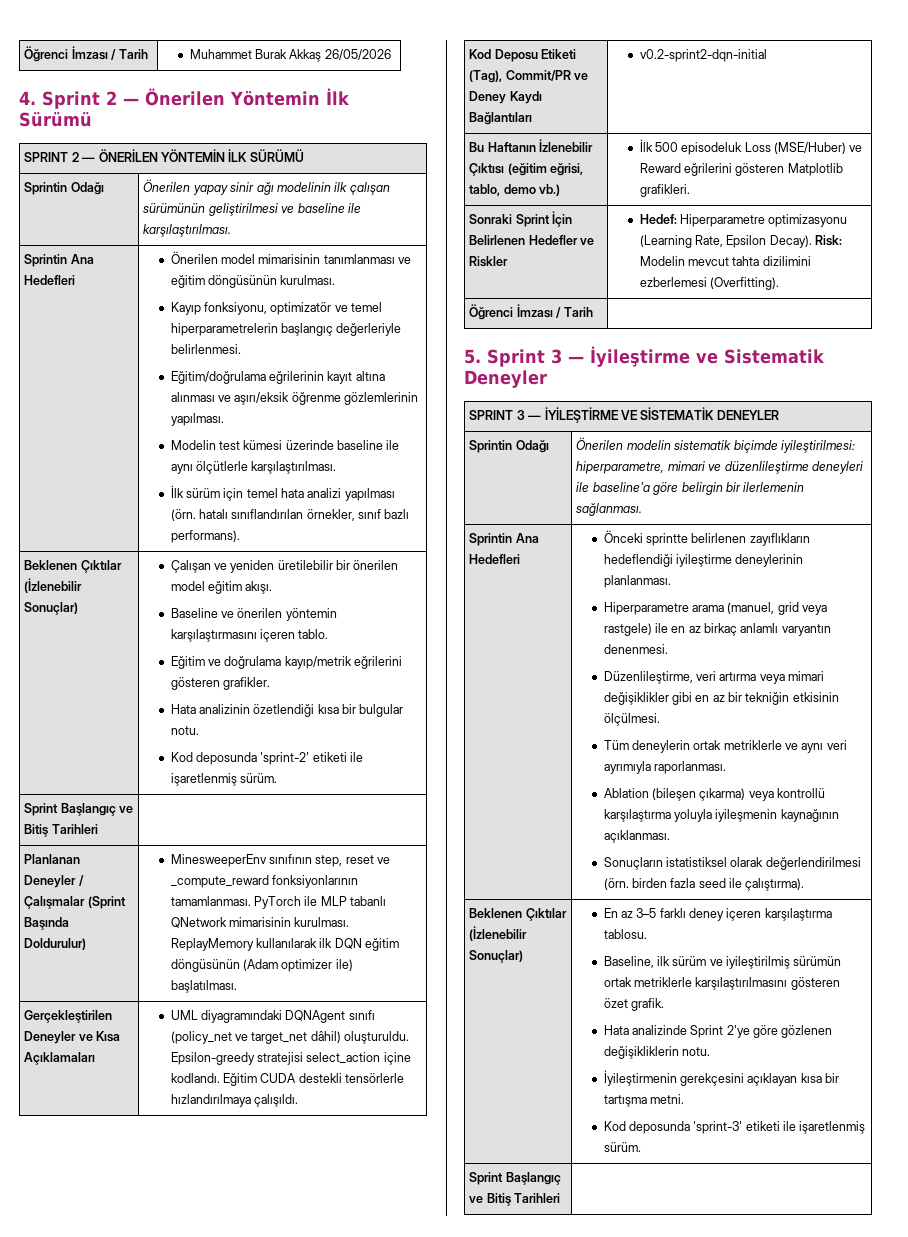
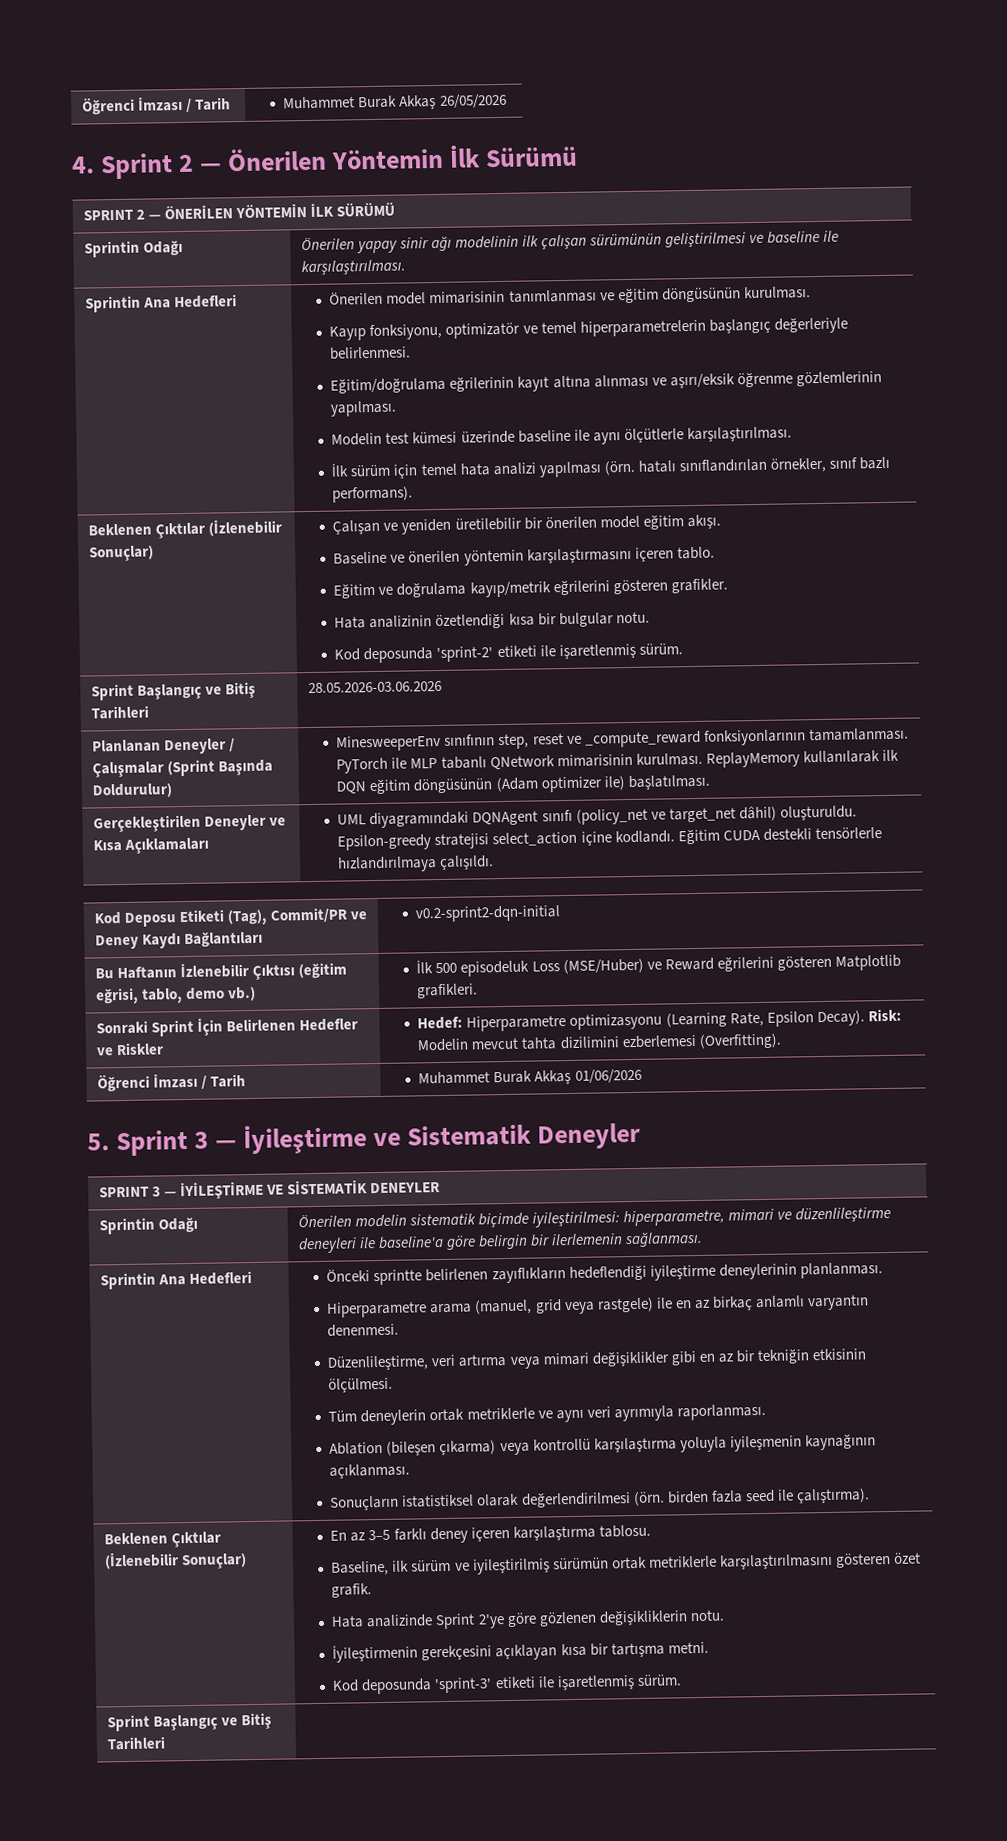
(98, 829) none -> [307,680,442,694] 28.05.2026-03.06.2026
(593, 312) none -> [418,1068,642,1085] Muhammet Burak Akkaş 01/06/2026

